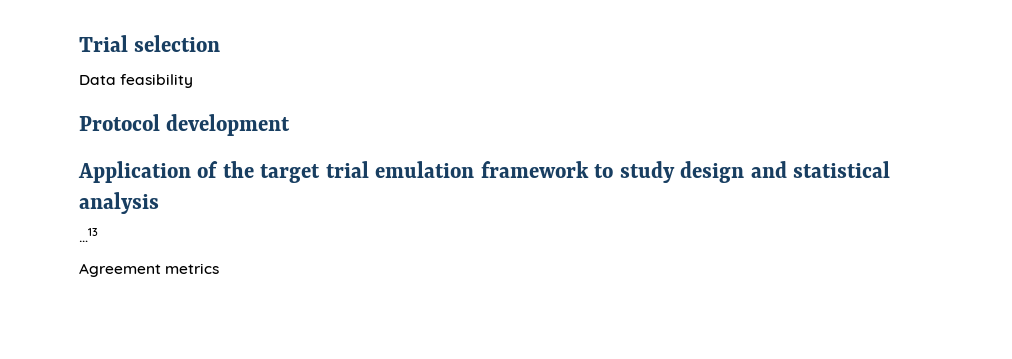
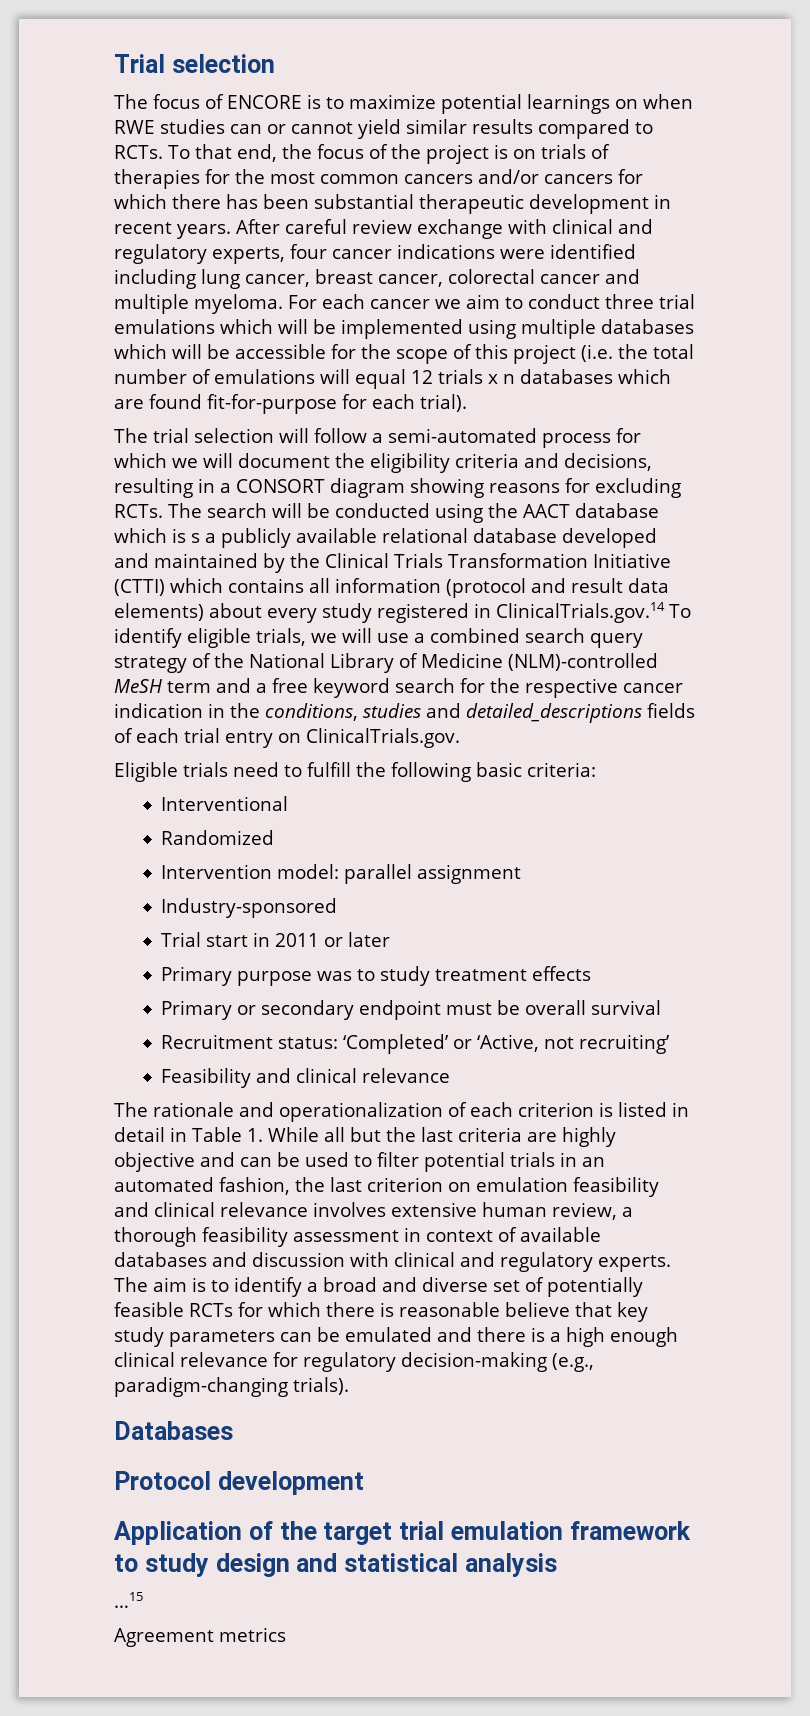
[79,74,194,88] Data feasibility -> [114,94,693,114] [114,119,653,139] [114,144,610,164] [114,169,643,189] [114,194,671,214] [114,219,653,239] [114,244,636,264] [114,269,640,289] [114,294,695,314] [114,319,694,339] [114,344,694,364] [114,369,671,389] [114,394,467,414] [114,428,641,448] [114,453,652,473] [114,478,681,498] [114,503,659,523] [114,528,657,548] [114,553,671,573] [114,578,669,598] [114,602,691,623] [114,628,643,648] [114,653,658,673] [114,678,683,698] [114,703,695,723] [114,728,460,748] [114,762,596,782] [161,796,289,811] [161,830,275,845] [161,864,522,884] [161,898,338,918] [161,932,391,947] [161,966,592,986] [161,1000,662,1020] [161,1034,670,1054] [161,1068,451,1088] [114,1102,689,1122] [114,1127,616,1147] [114,1152,605,1172] [114,1177,659,1197] [114,1202,633,1220] [114,1227,601,1247] [114,1252,671,1272] [114,1277,643,1297] [114,1302,648,1322] [114,1327,678,1347] [114,1352,594,1372] [114,1377,349,1397] [114,1421,233,1440] The focus of ENCORE is to maximize potential learnings on when RWE studies can or cannot yield similar results compared to RCTs. To that end, the focus of the project is on trials of therapies for the most common cancers and/or cancers for which there has been substantial therapeutic development in recent years. After careful review exchange with clinical and regulatory experts, four cancer indications were identified including lung cancer, breast cancer, colorectal cancer and multiple myeloma. For each cancer we aim to conduct three trial emulations which will be implemented using multiple databases which will be accessible for the scope of this project (i.e. the total number of emulations will equal 12 trials x n databases which are found fit-for-purpose for each trial). // The trial selection will follow a semi-automated process for which we will document the eligibility criteria and decisions, resulting in a CONSORT diagram showing reasons for excluding RCTs. The search will be conducted using the AACT database which is s a publicly available relational database developed and maintained by the Clinical Trials Transformation Initiative (CTTI) which contains all information (protocol and result data elements) about every study registered in ClinicalTrials.gov.14 To identify eligible trials, we will use a combined search query strategy of the National Library of Medicine (NLM)-controlled MeSH term and a free keyword search for the respective cancer indication in the conditions, studies and detailed_descriptions fields of each trial entry on ClinicalTrials.gov. // Eligible trials need to fulfill the following basic criteria: // Interventional // Randomized // Intervention model: parallel assignment // Industry-sponsored // Trial start in 2011 or later // Primary purpose was to study treatment effects // Primary or secondary endpoint must be overall survival // Recruitment status: ‘Completed’ or ‘Active, not recruiting’ // Feasibility and clinical relevance // The rationale and operationalization of each criterion is listed in detail in Table 1. While all but the last criteria are highly objective and can be used to filter potential trials in an automated fashion, the last criterion on emulation feasibility and clinical relevance involves extensive human review, a thorough feasibility assessment in context of available databases and discussion with clinical and regulatory experts. The aim is to identify a broad and diverse set of potentially feasible RCTs for which there is reasonable believe that key study parameters can be emulated and there is a high enough clinical relevance for regulatory decision-making (e.g., paradigm-changing trials). // Databases
[79,228,98,242] …13 -> [114,1592,143,1608] …15

